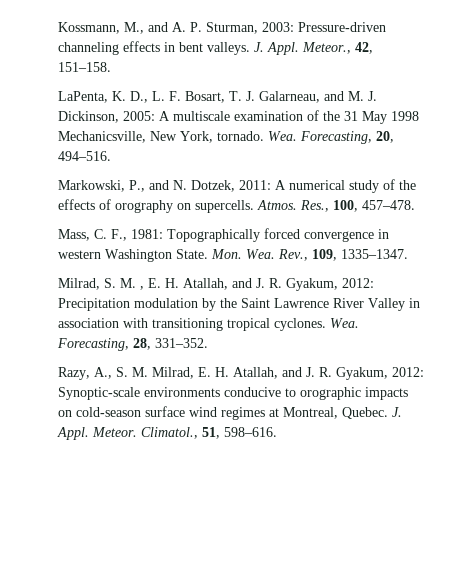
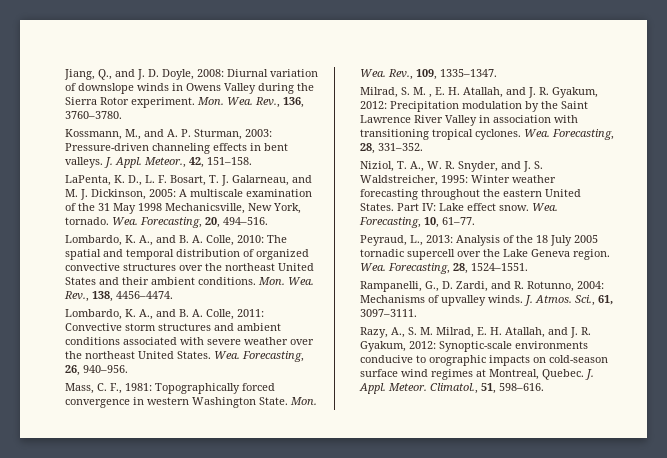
(57, 28) none -> [63,69,318,80] [64,83,314,94] [64,97,304,108] [64,111,122,119] Jiang, Q., and J. D. Doyle, 2008: Diurnal variation of downslope winds in Owens Valley during the Sierra Rotor experiment. Mon. Wea. Rev., 136, 3760–3780. //
[57,179,416,193] [57,199,415,213] Markowski, P., and N. Dotzek, 2011: A numerical study of the effects of orography on supercells. Atmos. Res., 100, 457–478. -> [64,235,287,246] [64,249,309,260] [64,263,314,271] [64,277,314,285] [63,291,173,302] [64,309,264,320] [64,323,281,331] [64,337,314,345] [64,351,304,362] [64,365,128,376] Lombardo, K. A., and B. A. Colle, 2010: The spatial and temporal distribution of organized convective structures over the northeast United States and their ambient conditions. Mon. Wea. Rev., 138, 4456–4474. // Lombardo, K. A., and B. A. Colle, 2011: Convective storm structures and ambient conditions associated with severe weather over the northeast United States. Wea. Forecasting, 26, 940–956.
(208, 343) none -> [359,161,543,172] [359,175,556,186] [359,189,581,200] [359,203,558,211] [358,217,475,228] [359,235,598,246] [359,249,610,260] [359,263,528,274] [359,281,604,292] [359,295,613,306] [359,309,417,317] // Niziol, T. A., W. R. Snyder, and J. S. Waldstreicher, 1995: Winter weather forecasting throughout the eastern United States. Part IV: Lake effect snow. Wea. Forecasting, 10, 61–77. // Peyraud, L., 2013: Analysis of the 18 July 2005 tornadic supercell over the Lake Geneva region. Wea. Forecasting, 28, 1524–1551. // Rampanelli, G., D. Zardi, and R. Rotunno, 2004: Mechanisms of upvalley winds. J. Atmos. Sci., 61, 3097–3111.

